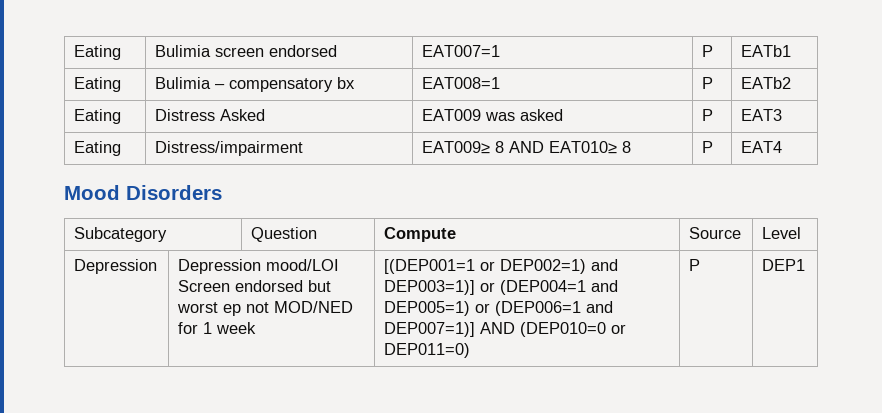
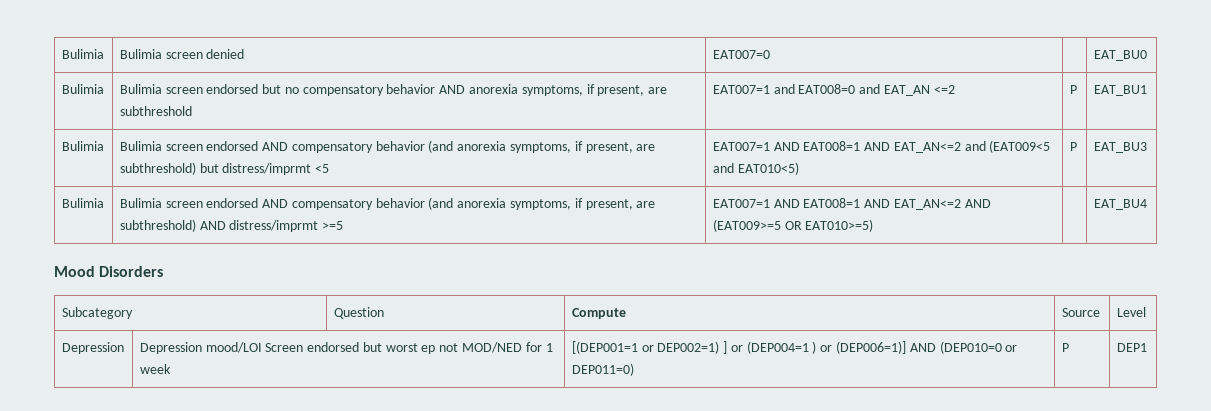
[74,45,122,60] [155,45,338,57] [422,45,501,57] [702,45,714,57] [741,45,792,57] [74,77,122,92] [155,77,356,92] [422,77,501,89] [702,77,714,89] [741,77,792,89] [74,109,122,124] [155,109,266,121] [422,109,564,121] [702,109,714,121] [741,109,783,121] [74,141,122,156] [155,141,304,156] [422,141,632,154] [702,141,714,153] [741,141,783,153] Eating | Bulimia screen endorsed | EAT007=1 | P | EATb1 // Eating | Bulimia – compensatory bx | EAT008=1 | P | EATb2 // Eating | Distress Asked | EAT009 was asked | P | EAT3 // Eating | Distress/impairment | EAT009≥ 8 AND EAT010≥ 8 | P | EAT4 -> [61,49,104,59] [119,49,245,59] [712,50,770,59] [1093,50,1147,61] [61,84,104,94] [119,84,668,96] [119,106,192,116] [712,84,955,96] [1069,85,1077,94] [1093,85,1147,96] [61,141,104,151] [119,140,656,153] [119,162,330,175] [712,140,1051,153] [712,162,799,175] [1069,142,1077,151] [1093,142,1147,153] [61,198,104,208] [119,197,656,210] [119,219,344,232] [712,198,991,210] [712,219,874,232] [1093,199,1147,210] Bulimia | Bulimia screen denied | EAT007=0 | | EAT_BU0 // Bulimia | Bulimia screen endorsed but no compensatory behavior AND anorexia symptoms, if present, are subthreshold | EAT007=1 and EAT008=0 and EAT_AN <=2 | P | EAT_BU1 // Bulimia | Bulimia screen endorsed AND compensatory behavior (and anorexia symptoms, if present, are subthreshold) but distress/imprmt <5 | EAT007=1 AND EAT008=1 AND EAT_AN<=2 and (EAT009<5 and EAT010<5) | P | EAT_BU3 // Bulimia | Bulimia screen endorsed AND compensatory behavior (and anorexia symptoms, if present, are subthreshold) AND distress/imprmt >=5 | EAT007=1 AND EAT008=1 AND EAT_AN<=2 AND (EAT009>=5 OR EAT010>=5) | | EAT_BU4
[591,259,619,271] [384,280,619,295] [384,301,614,316] [384,322,476,337] and DEP003=1)] or (DEP004=1 and DEP005=1) or (DEP006=1 and DEP007=1)] -> [723,341,907,354] ] or (DEP004=1 ) or (DEP006=1)]

